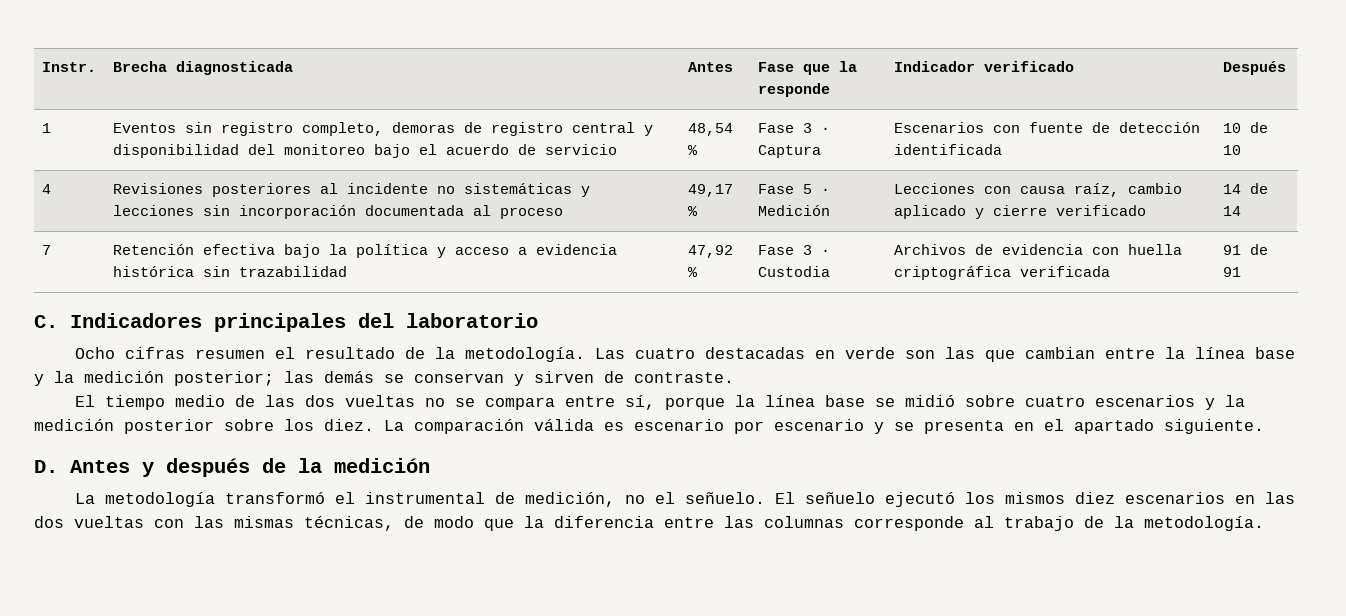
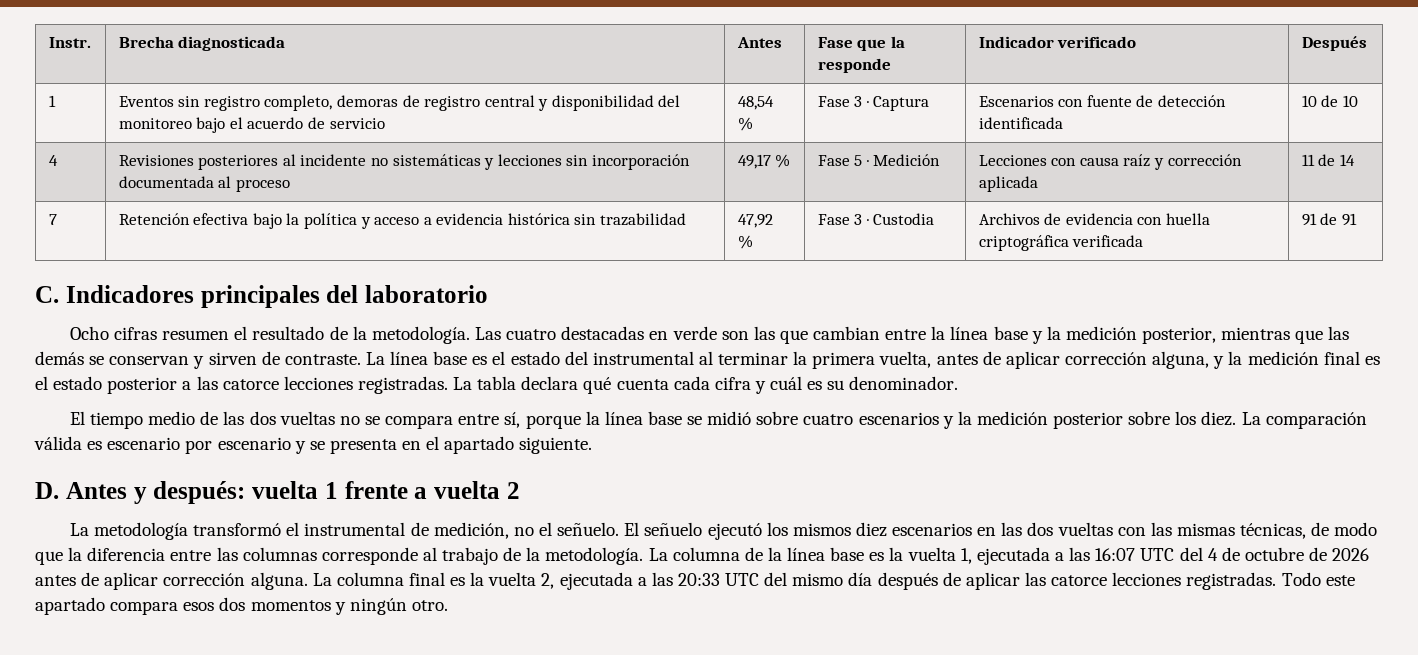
[1074,183,1183,197] [894,205,1147,219] [1223,184,1242,194] raíz, cambio aplicado y cierre verificado | 14 -> [1123,154,1242,170] [978,176,1038,192] [1301,154,1315,166] raíz y corrección aplicada | 11
[174,371,274,386] posterior; -> [1142,327,1324,344] posterior, mientras que
(734, 377) none -> [365,351,1380,369] [35,376,959,394] La línea base es el estado del instrumental al terminar la primera vuelta, antes de aplicar corrección alguna, y la medición final es el estado posterior a las catorce lecciones registradas. La tabla declara qué cuenta cada cifra y cuál es su denominador.
[166,458,430,477] después de la medición -> [153,481,520,504] después: vuelta 1 frente a vuelta 2
(1264, 523) none -> [648,547,1370,565] [35,572,1355,590] [35,597,448,615] La columna de la línea base es la vuelta 1, ejecutada a las 16:07 UTC del 4 de octubre de 2026 antes de aplicar corrección alguna. La columna final es la vuelta 2, ejecutada a las 20:33 UTC del mismo día después de aplicar las catorce lecciones registradas. Todo este apartado compara esos dos momentos y ningún otro.

